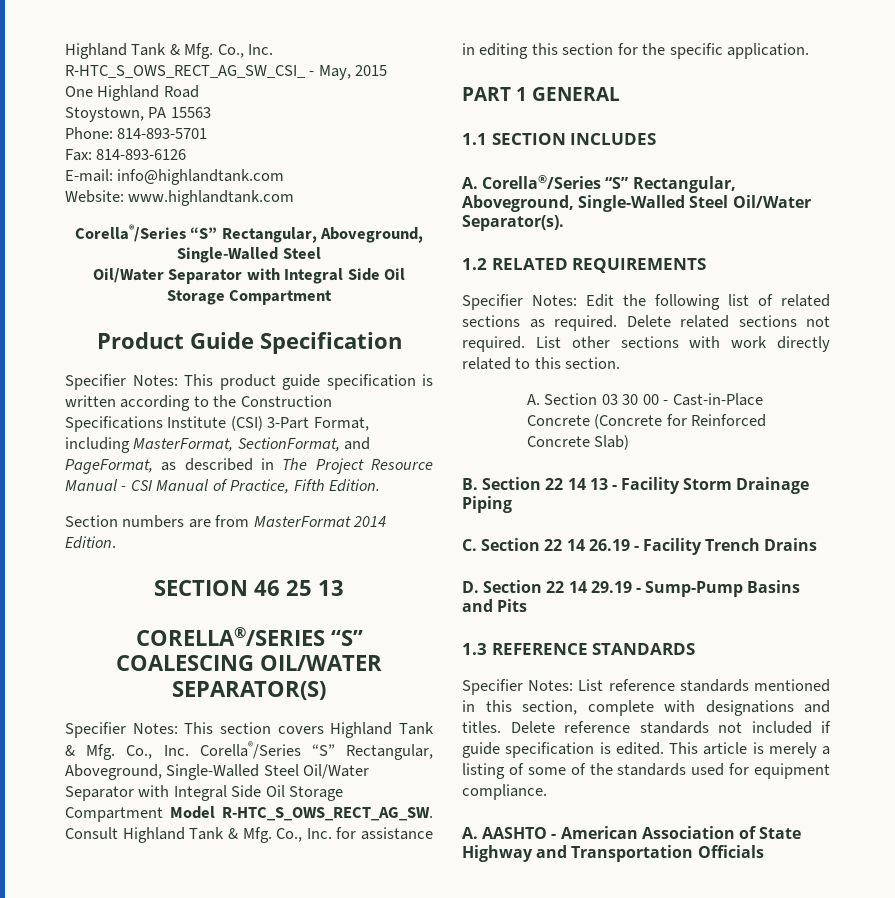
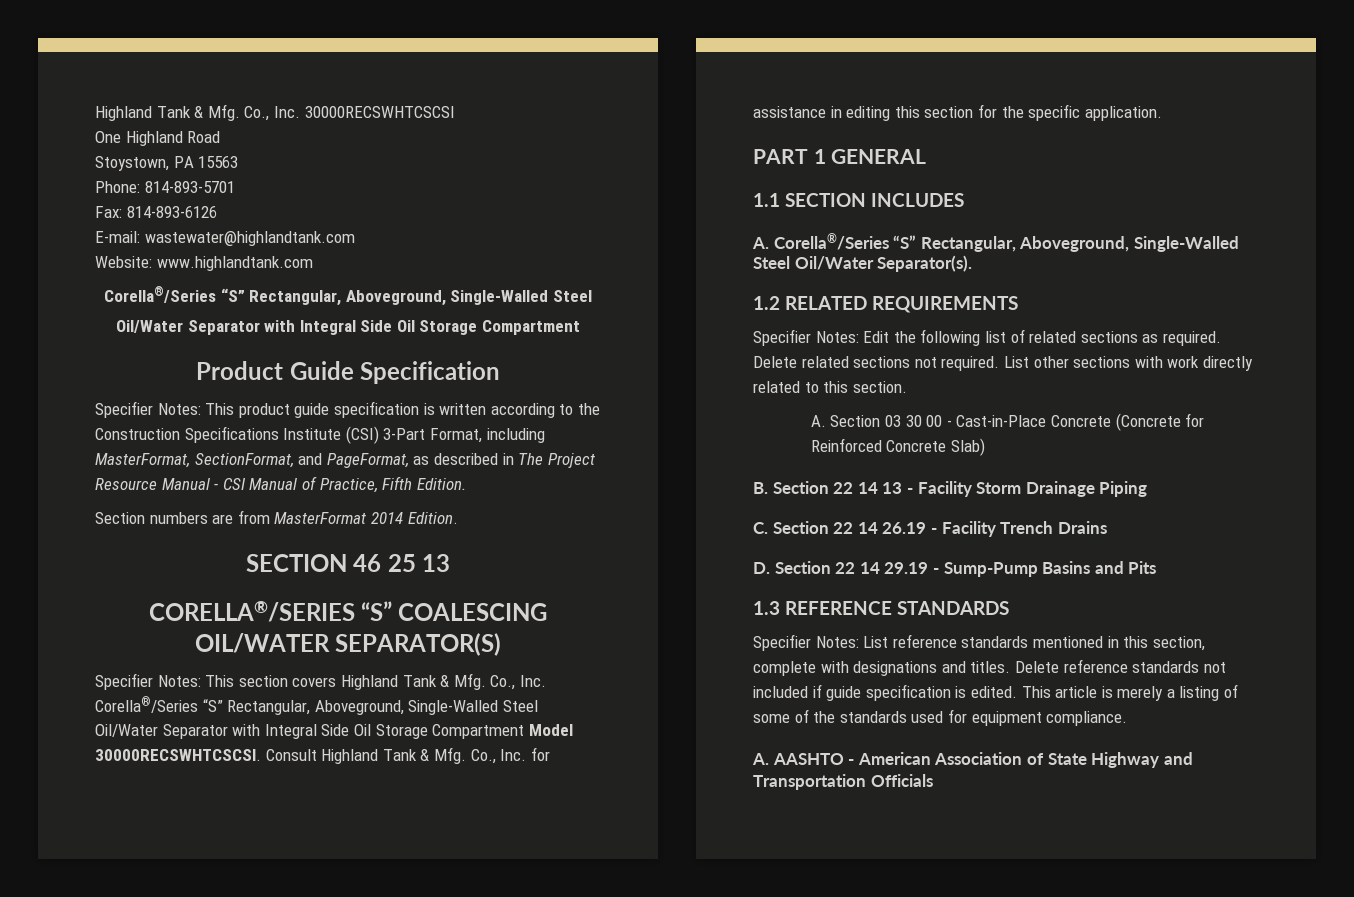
[65,43,274,59] [65,65,388,80] Highland Tank & Mfg. Co., Inc. R-HTC_S_OWS_RECT_AG_SW_CSI_ - May, 2015 -> [95,104,455,121] Highland Tank & Mfg. Co., Inc. 30000RECSWHTCSCSI
[117,169,285,185] info@highlandtank.com -> [144,231,355,246] wastewater@highlandtank.com
[222,807,433,821] R-HTC_S_OWS_RECT_AG_SW. -> [95,749,261,761] 30000RECSWHTCSCSI.

